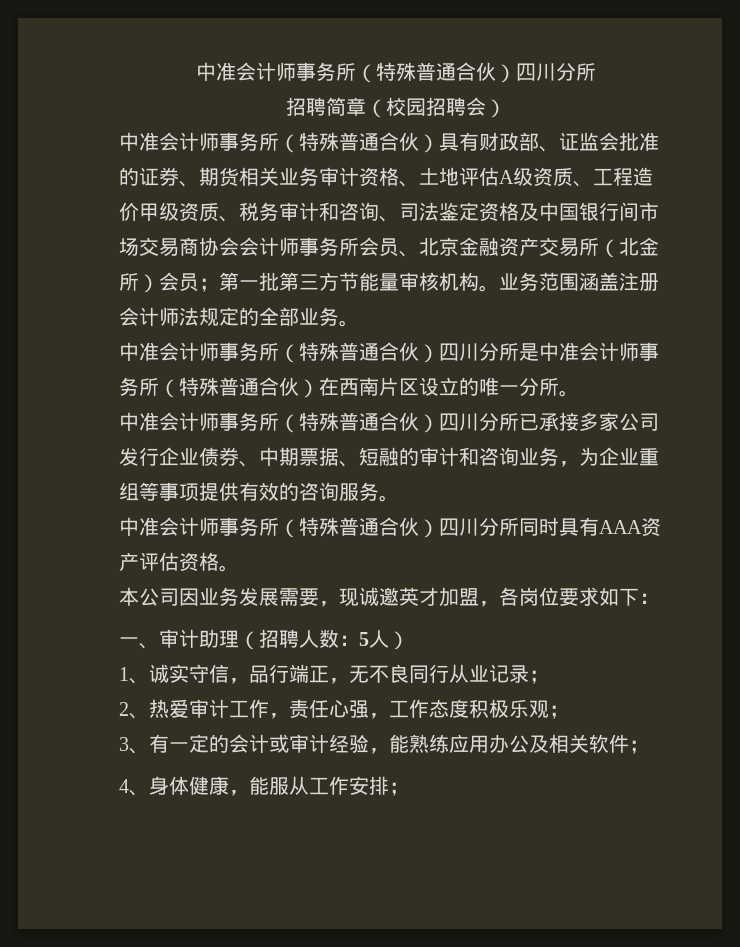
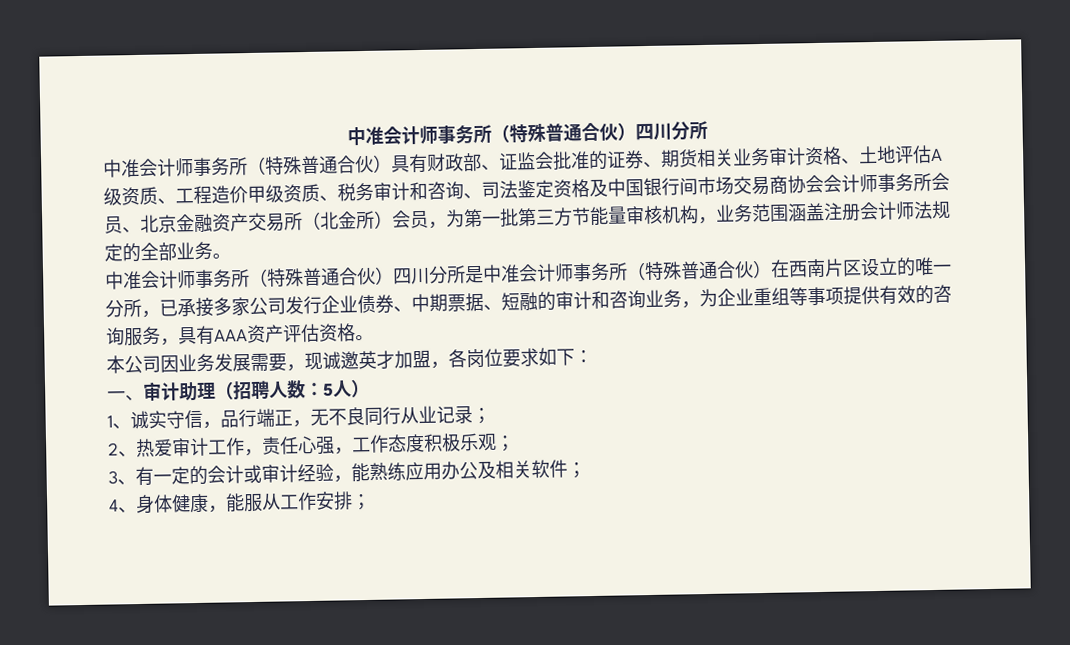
[285,97,506,118] // 招聘简章（校园招聘会） -> (708, 130) none
[199,278,219,292] ； -> [428,209,465,229] ，为
[479,285,499,292] 。 -> [698,216,717,225] ，
[559,390,579,397] [119,412,519,433] 。 // 中准会计师事务所（特殊普通合伙）四川分所 -> [141,310,160,318] ，
[379,495,399,502] [119,517,559,538] 。 // 中准会计师事务所（特殊普通合伙）四川分所同时 -> [160,338,179,346] ，

